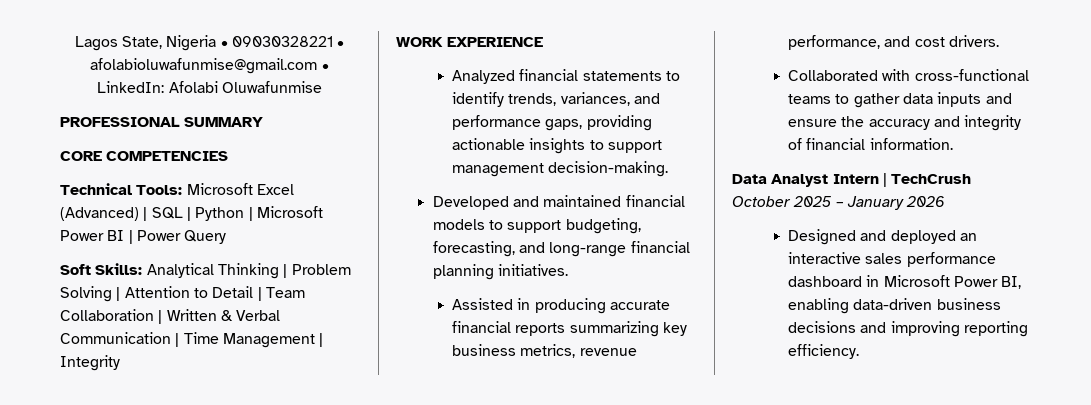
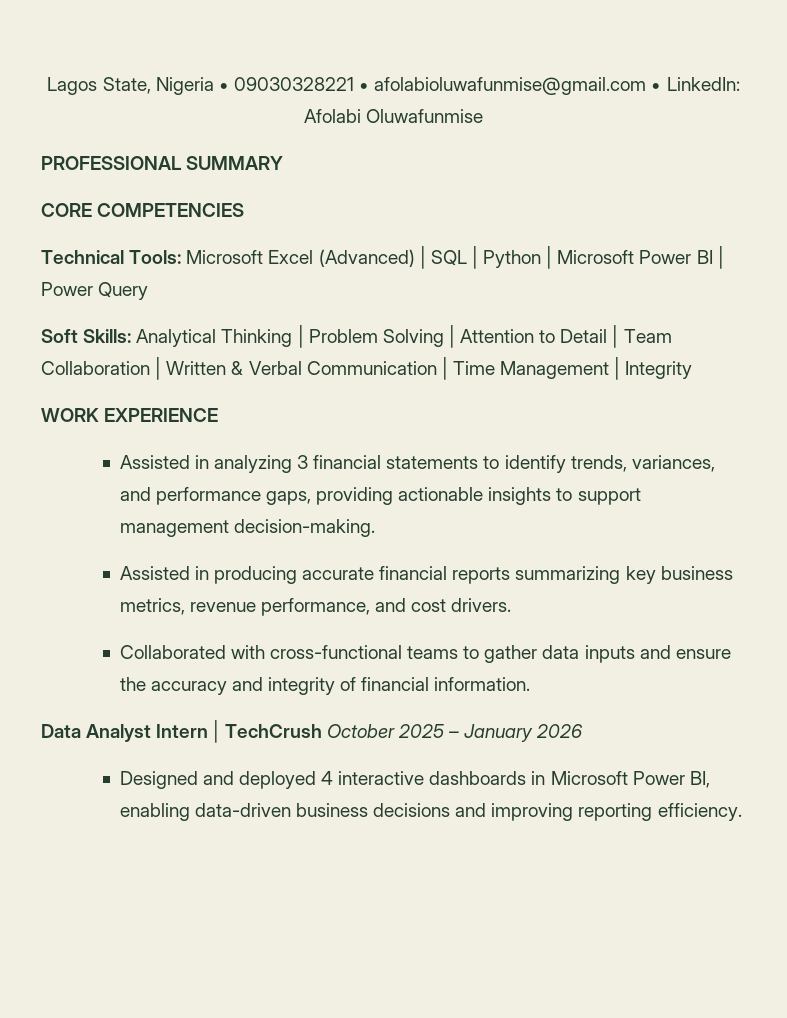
[451,70,515,84] Analyzed -> [119,455,309,473] Assisted in analyzing 3
[432,195,685,210] [432,218,641,234] [432,241,690,257] [432,264,569,280] // Developed and maintained financial models to support budgeting, forecasting, and long-range financial planning initiatives. -> (375, 528) none
[959,233,977,241] [787,252,996,267] [787,276,862,287] an interactive sales performance dashboard -> [321,771,527,785] 4 interactive dashboards

